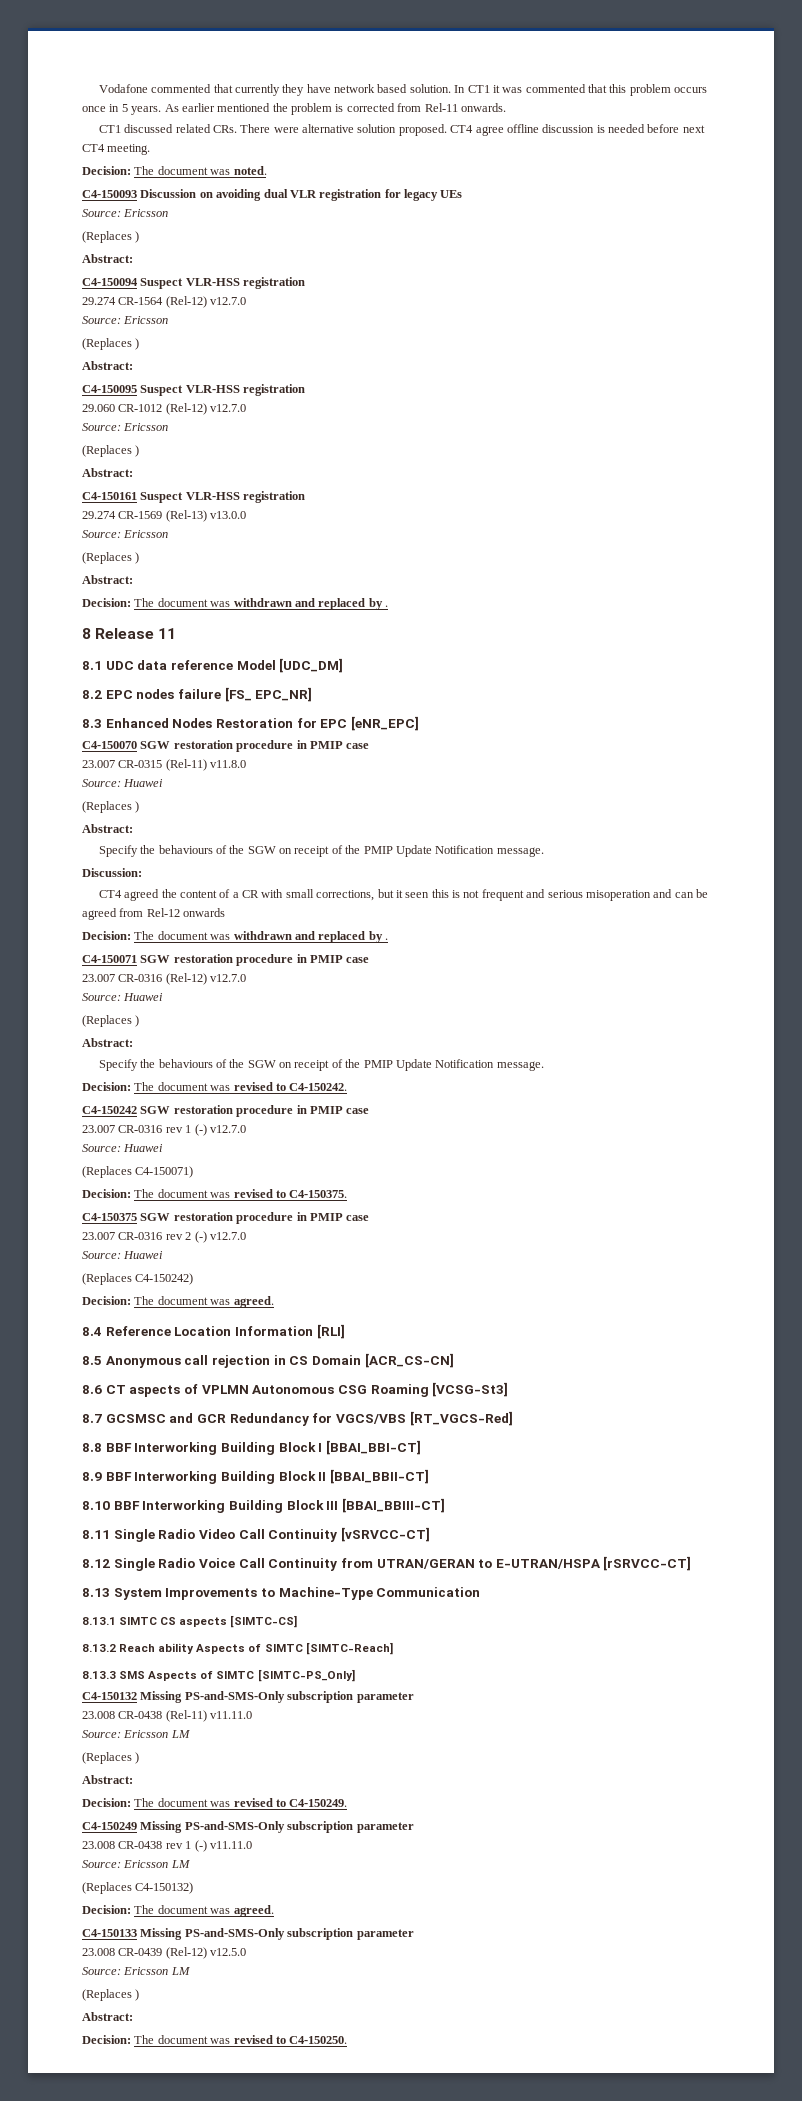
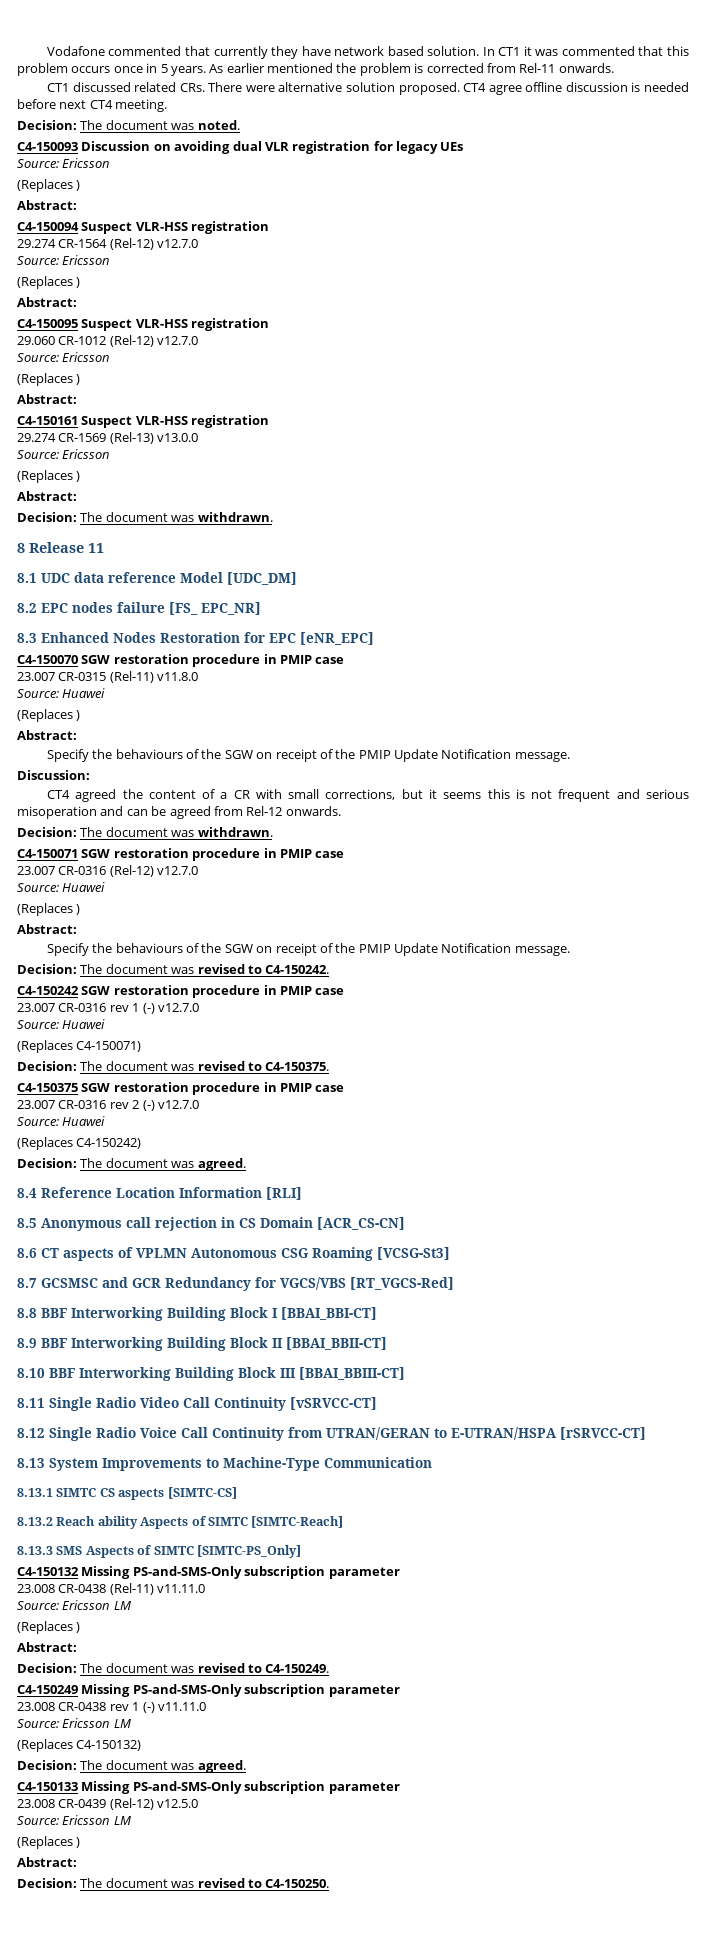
[233,598,388,610] withdrawn and replaced by . -> [197,512,273,522] withdrawn.
[405,892,430,898] seen -> [443,792,482,799] seems
[183,908,226,917] [82,931,388,943] onwards // Decision: The document was withdrawn and replaced by . -> [285,806,341,816] [17,827,273,837] onwards. // Decision: The document was withdrawn.

